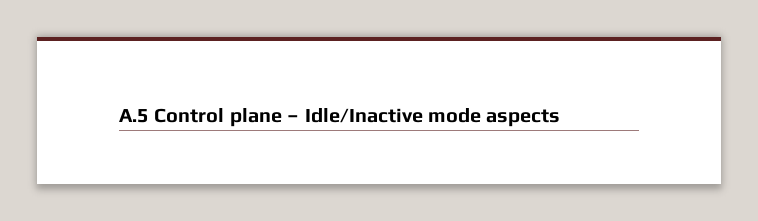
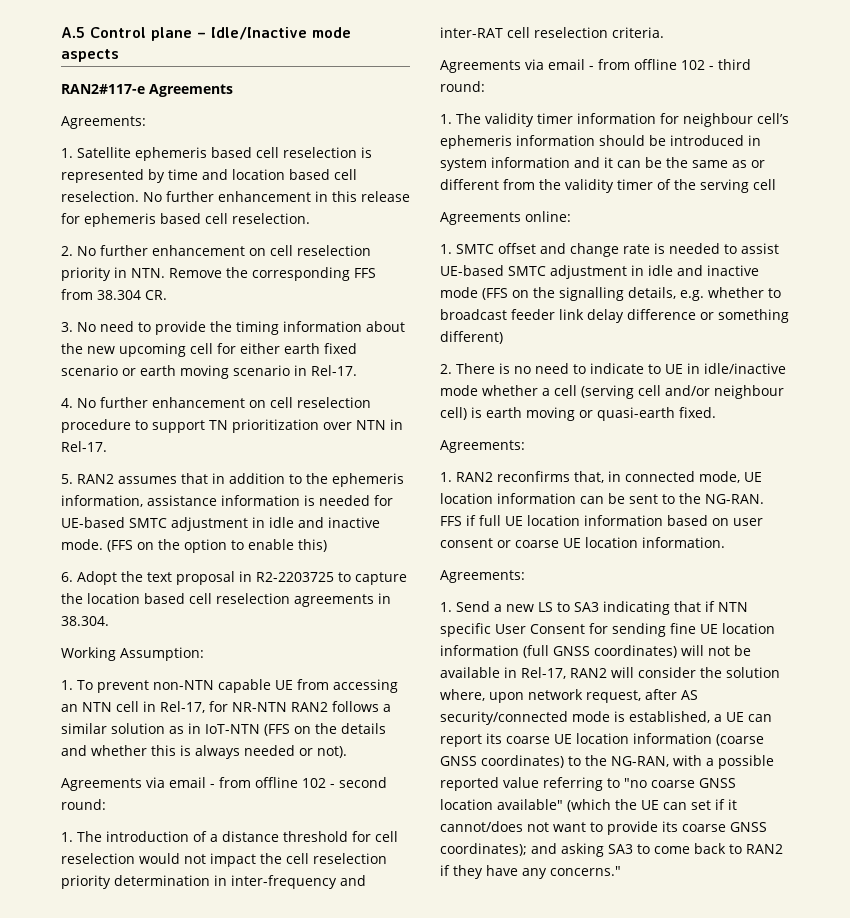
(561, 118) none -> [61,84,233,97] [61,116,146,129] [61,147,372,161] [61,169,357,183] [61,191,410,202] [61,213,310,227] [61,245,371,256] [61,267,376,281] [61,289,167,300] [61,321,405,335] [61,343,357,357] [61,365,357,379] [61,397,371,408] [61,419,403,433] [61,441,107,452] [61,473,404,487] [61,495,393,507] [61,517,380,531] [61,539,327,553] [61,571,407,585] [61,593,391,607] [61,616,109,626] [61,647,204,661] [61,679,398,693] [61,701,391,713] [61,723,386,736] [61,745,347,759] [61,777,387,791] [61,799,106,810] [61,831,398,842] [61,853,387,867] [61,875,366,889] [440,27,664,38] [440,59,751,73] [440,81,485,92] [440,113,789,127] [440,135,761,149] [440,157,765,171] [440,179,776,193] [440,211,571,225] [440,243,779,257] [440,265,759,279] [440,287,781,301] [440,309,789,323] [440,331,503,344] [440,363,786,374] [440,385,784,399] [440,407,716,421] [440,440,525,453] [440,471,762,483] [440,493,764,504] [440,515,763,526] [440,537,725,548] [440,570,525,583] [440,601,748,615] [440,623,775,637] [440,645,751,658] [440,667,780,679] [440,689,698,703] [440,711,772,725] [440,733,764,747] [440,755,774,769] [440,777,736,791] [440,799,737,812] [440,821,767,835] [440,843,783,857] [440,865,621,879] // RAN2#117-e Agreements // Agreements: // 1. Satellite ephemeris based cell reselection is represented by time and location based cell reselection. No further enhancement in this release for ephemeris based cell reselection. // 2. No further enhancement on cell reselection priority in NTN. Remove the corresponding FFS from 38.304 CR. // 3. No need to provide the timing information about the new upcoming cell for either earth fixed scenario or earth moving scenario in Rel-17. // 4. No further enhancement on cell reselection procedure to support TN prioritization over NTN in Rel-17. // 5. RAN2 assumes that in addition to the ephemeris information, assistance information is needed for UE-based SMTC adjustment in idle and inactive mode. (FFS on the option to enable this) // 6. Adopt the text proposal in R2-2203725 to capture the location based cell reselection agreements in 38.304. // Working Assumption: // 1. To prevent non-NTN capable UE from accessing an NTN cell in Rel-17, for NR-NTN RAN2 follows a similar solution as in IoT-NTN (FFS on the details and whether this is always needed or not). // Agreements via email - from offline 102 - second round: // 1. The introduction of a distance threshold for cell reselection would not impact the cell reselection priority determination in inter-frequency and inter-RAT cell reselection criteria. // Agreements via email - from offline 102 - third round: // 1. The validity timer information for neighbour cell’s ephemeris information should be introduced in system information and it can be the same as or different from the validity timer of the serving cell // Agreements online: // 1. SMTC offset and change rate is needed to assist UE-based SMTC adjustment in idle and inactive mode (FFS on the signalling details, e.g. whether to broadcast feeder link delay difference or something different) // 2. There is no need to indicate to UE in idle/inactive mode whether a cell (serving cell and/or neighbour cell) is earth moving or quasi-earth fixed. // Agreements: // 1. RAN2 reconfirms that, in connected mode, UE location information can be sent to the NG-RAN. FFS if full UE location information based on user consent or coarse UE location information. // Agreements: // 1. Send a new LS to SA3 indicating that if NTN specific User Consent for sending fine UE location information (full GNSS coordinates) will not be available in Rel-17, RAN2 will consider the solution where, upon network request, after AS security/connected mode is established, a UE can report its coarse UE location information (coarse GNSS coordinates) to the NG-RAN, with a possible reported value referring to "no coarse GNSS location available" (which the UE can set if it cannot/does not want to provide its coarse GNSS coordinates); and asking SA3 to come back to RAN2 if they have any concerns."

